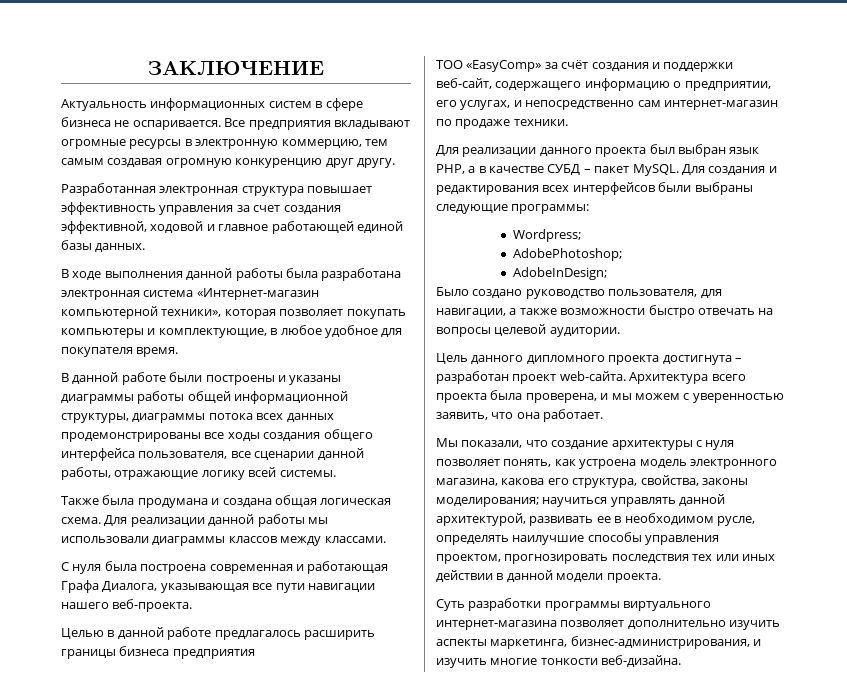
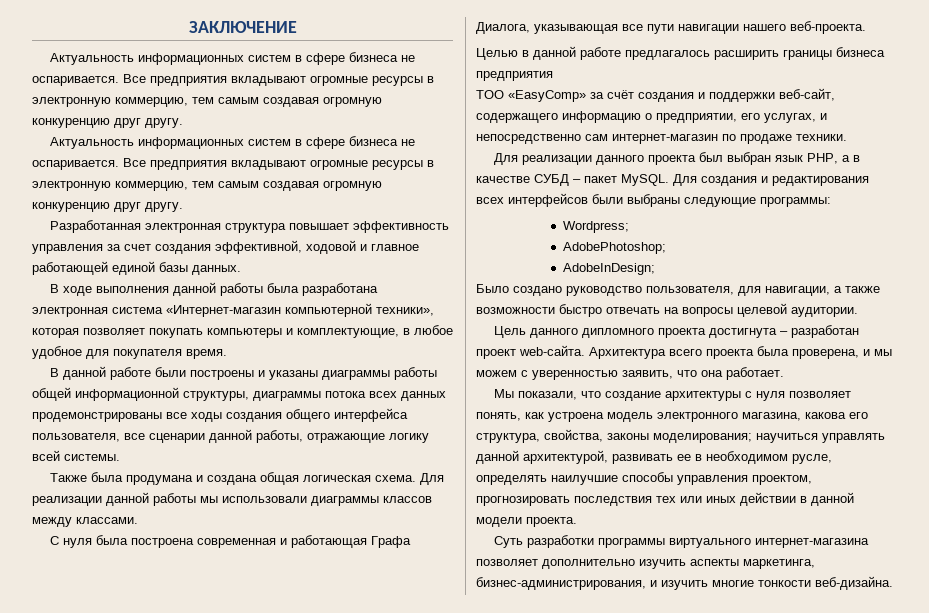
(395, 163) none -> [50,136,416,149] [32,158,434,170] [32,181,382,191] [32,202,183,212] // Актуальность информационных систем в сфере бизнеса не оспаривается. Все предприятия вкладывают огромные ресурсы в электронную коммерцию, тем самым создавая огромную конкуренцию друг другу.

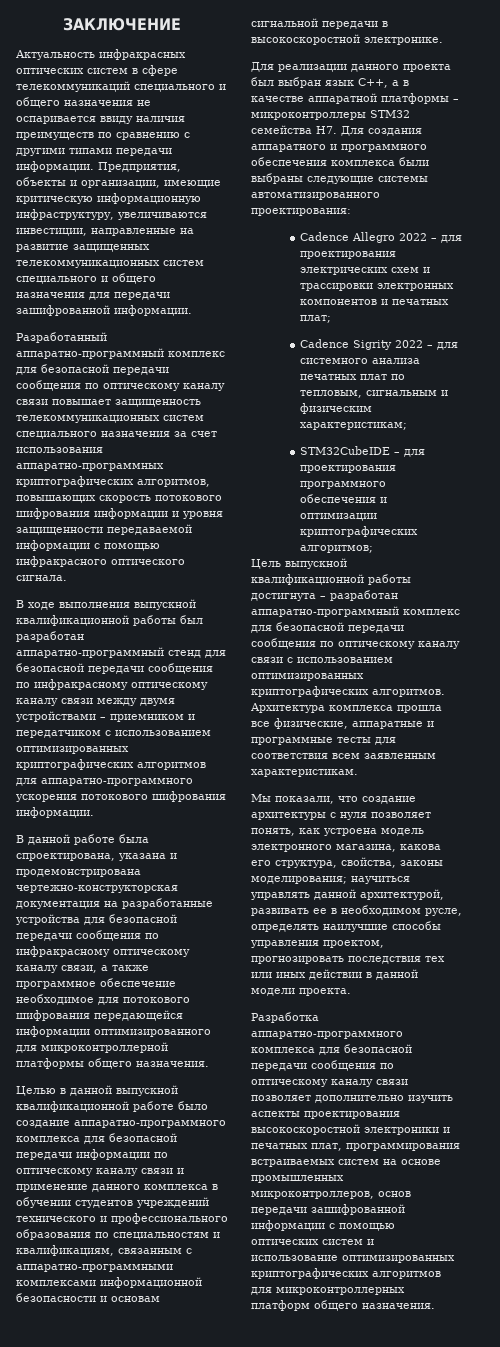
[138,52,416,65] [32,74,434,86] [32,97,382,107] [32,118,183,128] [50,136,416,149] [32,158,434,170] [32,181,382,191] [32,202,183,212] [50,220,450,233] [32,240,419,254] [32,261,241,275] [50,282,379,296] [32,303,434,317] [32,325,453,338] [32,346,227,359] [50,366,438,380] [32,387,446,401] [32,408,408,422] [32,429,429,443] [32,450,120,461] [50,472,445,485] [32,492,432,506] [32,517,138,527] [50,535,412,548] [476,21,866,34] [476,46,885,60] [476,71,553,81] [476,88,835,102] [476,111,827,123] [476,134,847,144] информационных систем в сфере бизнеса не оспаривается. Все предприятия вкладывают огромные ресурсы в электронную коммерцию, тем самым создавая огромную конкуренцию друг другу. // Актуальность информационных систем в сфере бизнеса не оспаривается. Все предприятия вкладывают огромные ресурсы в электронную коммерцию, тем самым создавая огромную конкуренцию друг другу. // Разработанная электронная структура повышает эффективность управления за счет создания эффективной, ходовой и главное работающей единой базы данных. // В ходе выполнения данной работы была разработана электронная система «Интернет-магазин компьютерной техники», которая позволяет покупать компьютеры и комплектующие, в любое удобное для покупателя время. // В данной работе были построены и указаны диаграммы работы общей информационной структуры, диаграммы потока всех данных продемонстрированы все ходы создания общего интерфейса пользователя, все сценарии данной работы, отражающие логику всей системы. // Также была продумана и создана общая логическая схема. Для реализации данной работы мы использовали диаграммы классов между классами. // С нуля была построена современная и работающая Графа Диалога, указывающая все пути навигации нашего веб-проекта. // Целью в данной работе предлагалось расширить границы бизнеса предприятия // TOO «EasyComp» за счёт создания и поддержки веб-сайт, содержащего информацию о предприятии, его услугах, и непосредственно сам интернет-магазин по продаже техники. -> [99,49,186,60] [16,65,178,76] [16,81,226,92] [16,97,151,108] [16,116,185,124] [16,132,190,140] [16,148,172,156] [16,161,181,172] [16,177,221,188] [16,193,201,204] [16,209,207,220] [16,228,194,236] [16,244,150,252] [16,260,204,268] [16,273,156,284] [16,292,170,300] [16,305,192,316] [16,332,107,343] [16,348,225,359] [16,364,169,375] [16,380,225,391] [16,399,201,407] [16,415,204,423] [16,431,217,439] [16,447,103,453] [16,463,164,471] [16,476,210,487] [16,495,222,503] [16,508,223,519] [16,524,192,535] [16,540,160,551] [16,556,185,567] [16,575,67,581] [16,599,196,610] [16,615,203,626] [16,631,84,642] [16,647,226,658] [16,663,213,674] [16,679,208,690] [16,698,175,706] [16,711,195,722] [16,730,211,738] [16,746,129,754] [16,759,206,770] [16,778,193,786] [16,791,226,802] [16,807,94,818] [16,834,149,845] [16,853,177,861] [16,869,141,877] [16,885,178,893] [16,898,213,909] [16,914,177,925] [16,930,159,941] [16,946,190,957] [16,965,149,973] [16,978,176,989] [16,994,190,1005] [16,1010,183,1021] [16,1026,211,1037] [16,1042,168,1053] [16,1058,209,1069] [16,1085,178,1096] [16,1101,208,1112] [16,1120,226,1128] [16,1133,177,1144] [16,1149,168,1160] [16,1168,184,1176] [16,1184,218,1192] [16,1197,209,1208] [16,1213,228,1224] [16,1229,220,1240] [16,1245,192,1256] [16,1264,173,1272] [16,1277,202,1288] [16,1293,160,1302] [251,18,388,29] [251,34,443,45] инфракрасных оптических систем в сфере телекоммуникаций специального и общего назначения не оспаривается ввиду наличия преимуществ по сравнению с другими типами передачи информации. Предприятия, объекты и организации, имеющие критическую информационную инфраструктуру, увеличиваются инвестиции, направленные на развитие защищенных телекоммуникационных систем специального и общего назначения для передачи зашифрованной информации. // Разработанный аппаратно-программный комплекс для безопасной передачи сообщения по оптическому каналу связи повышает защищенность телекоммуникационных систем специального назначения за счет использования аппаратно-программных криптографических алгоритмов, повышающих скорость потокового шифрования информации и уровня защищенности передаваемой информации с помощью инфракрасного оптического сигнала. // В ходе выполнения выпускной квалификационной работы был разработан аппаратно-программный стенд для безопасной передачи сообщения по инфракрасному оптическому каналу связи между двумя устройствами – приемником и передатчиком с использованием оптимизированных криптографических алгоритмов для аппаратно-программного ускорения потокового шифрования информации. // В данной работе была спроектирована, указана и продемонстрирована чертежно-конструкторская документация на разработанные устройства для безопасной передачи сообщения по инфракрасному оптическому каналу связи, а также программное обеспечение необходимое для потокового шифрования передающейся информации оптимизированного для микроконтроллерной платформы общего назначения. // Целью в данной выпускной квалификационной работе было создание аппаратно-программного комплекса для безопасной передачи информации по оптическому каналу связи и применение данного комплекса в обучении студентов учреждений технического и профессионального образования по специальностям и квалификациям, связанным с аппаратно-программными комплексами информационной безопасности и основам сигнальной передачи в высокоскоростной электронике.
[807,153,839,164] PHP, -> [358,78,388,88] C++,
[534,174,869,186] [476,193,831,207] [562,221,629,233] [562,242,666,254] [562,263,655,275] [476,284,880,296] [476,303,858,317] [494,325,860,338] [476,345,892,359] [476,367,784,380] СУБД – пакет MySQL. Для создания и редактирования всех интерфейсов были выбраны следующие программы: // Wordpress; // AdobePhotoshop; // AdobeInDesign; // Было создано руководство пользователя, для навигации, а также возможности быстро отвечать на вопросы целевой аудитории. // Цель данного дипломного проекта достигнута – разработан проект web-сайта. Архитектура всего проекта была проверена, и мы можем с уверенностью заявить, что она работает. -> [308,93,459,104] [251,110,410,120] [251,125,422,136] [251,144,427,152] [251,157,429,166] [251,173,428,184] [251,192,380,200] [251,208,351,216] [300,232,463,243] [300,251,397,259] [300,267,431,275] [300,283,455,291] [300,299,450,305] [300,315,332,323] [300,339,459,350] [300,358,421,364] [300,374,406,380] [300,390,449,398] [300,403,373,414] [300,422,408,430] [300,446,426,457] [300,465,397,473] [300,481,387,489] [300,494,388,503] [300,513,378,521] [300,526,419,537] [300,545,374,553] [251,558,347,569] [251,574,411,585] [251,590,398,601] [251,606,460,617] [251,622,404,633] [251,638,460,649] [251,657,393,663] [251,673,364,681] [251,686,445,697] [251,703,442,713] [251,718,434,729] [251,737,396,745] [251,753,436,759] [251,769,358,777] аппаратной платформы – микроконтроллеры STM32 семейства H7. Для создания аппаратного и программного обеспечения комплекса были выбраны следующие системы автоматизированного проектирования: // Cadence Allegro 2022 – для проектирования электрических схем и трассировки электронных компонентов и печатных плат; // Cadence Sigrity 2022 – для системного анализа печатных плат по тепловым, сигнальным и физическим характеристикам; // STM32CubeIDE – для проектирования программного обеспечения и оптимизации криптографических алгоритмов; // Цель выпускной квалификационной работы достигнута – разработан аппаратно-программный комплекс для безопасной передачи сообщения по оптическому каналу связи с использованием оптимизированных криптографических алгоритмов. Архитектура комплекса прошла все физические, аппаратные и программные тесты для соответствия всем заявленным характеристикам.
[494,535,870,548] [476,559,815,569] [476,576,893,590] Суть разработки программы виртуального интернет-магазина позволяет дополнительно изучить аспекты маркетинга, бизнес-администрирования, и изучить многие тонкости веб-дизайна. -> [251,1012,319,1023] [251,1031,403,1039] [251,1044,412,1055] [251,1060,394,1071] [251,1079,408,1087] [251,1095,453,1103] [251,1111,400,1119] [251,1124,450,1135] [251,1143,460,1151] [251,1159,441,1167] [251,1175,344,1183] [251,1191,411,1199] [251,1204,405,1215] [251,1220,395,1231] [251,1239,374,1245] [251,1255,455,1263] [251,1268,441,1279] [251,1287,405,1295] [251,1300,435,1311] Разработка аппаратно-программного комплекса для безопасной передачи сообщения по оптическому каналу связи позволяет дополнительно изучить аспекты проектирования высокоскоростной электроники и печатных плат, программирования встраиваемых систем на основе промышленных микроконтроллеров, основ передачи зашифрованной информации с помощью оптических систем и использование оптимизированных криптографических алгоритмов для микроконтроллерных платформ общего назначения.

